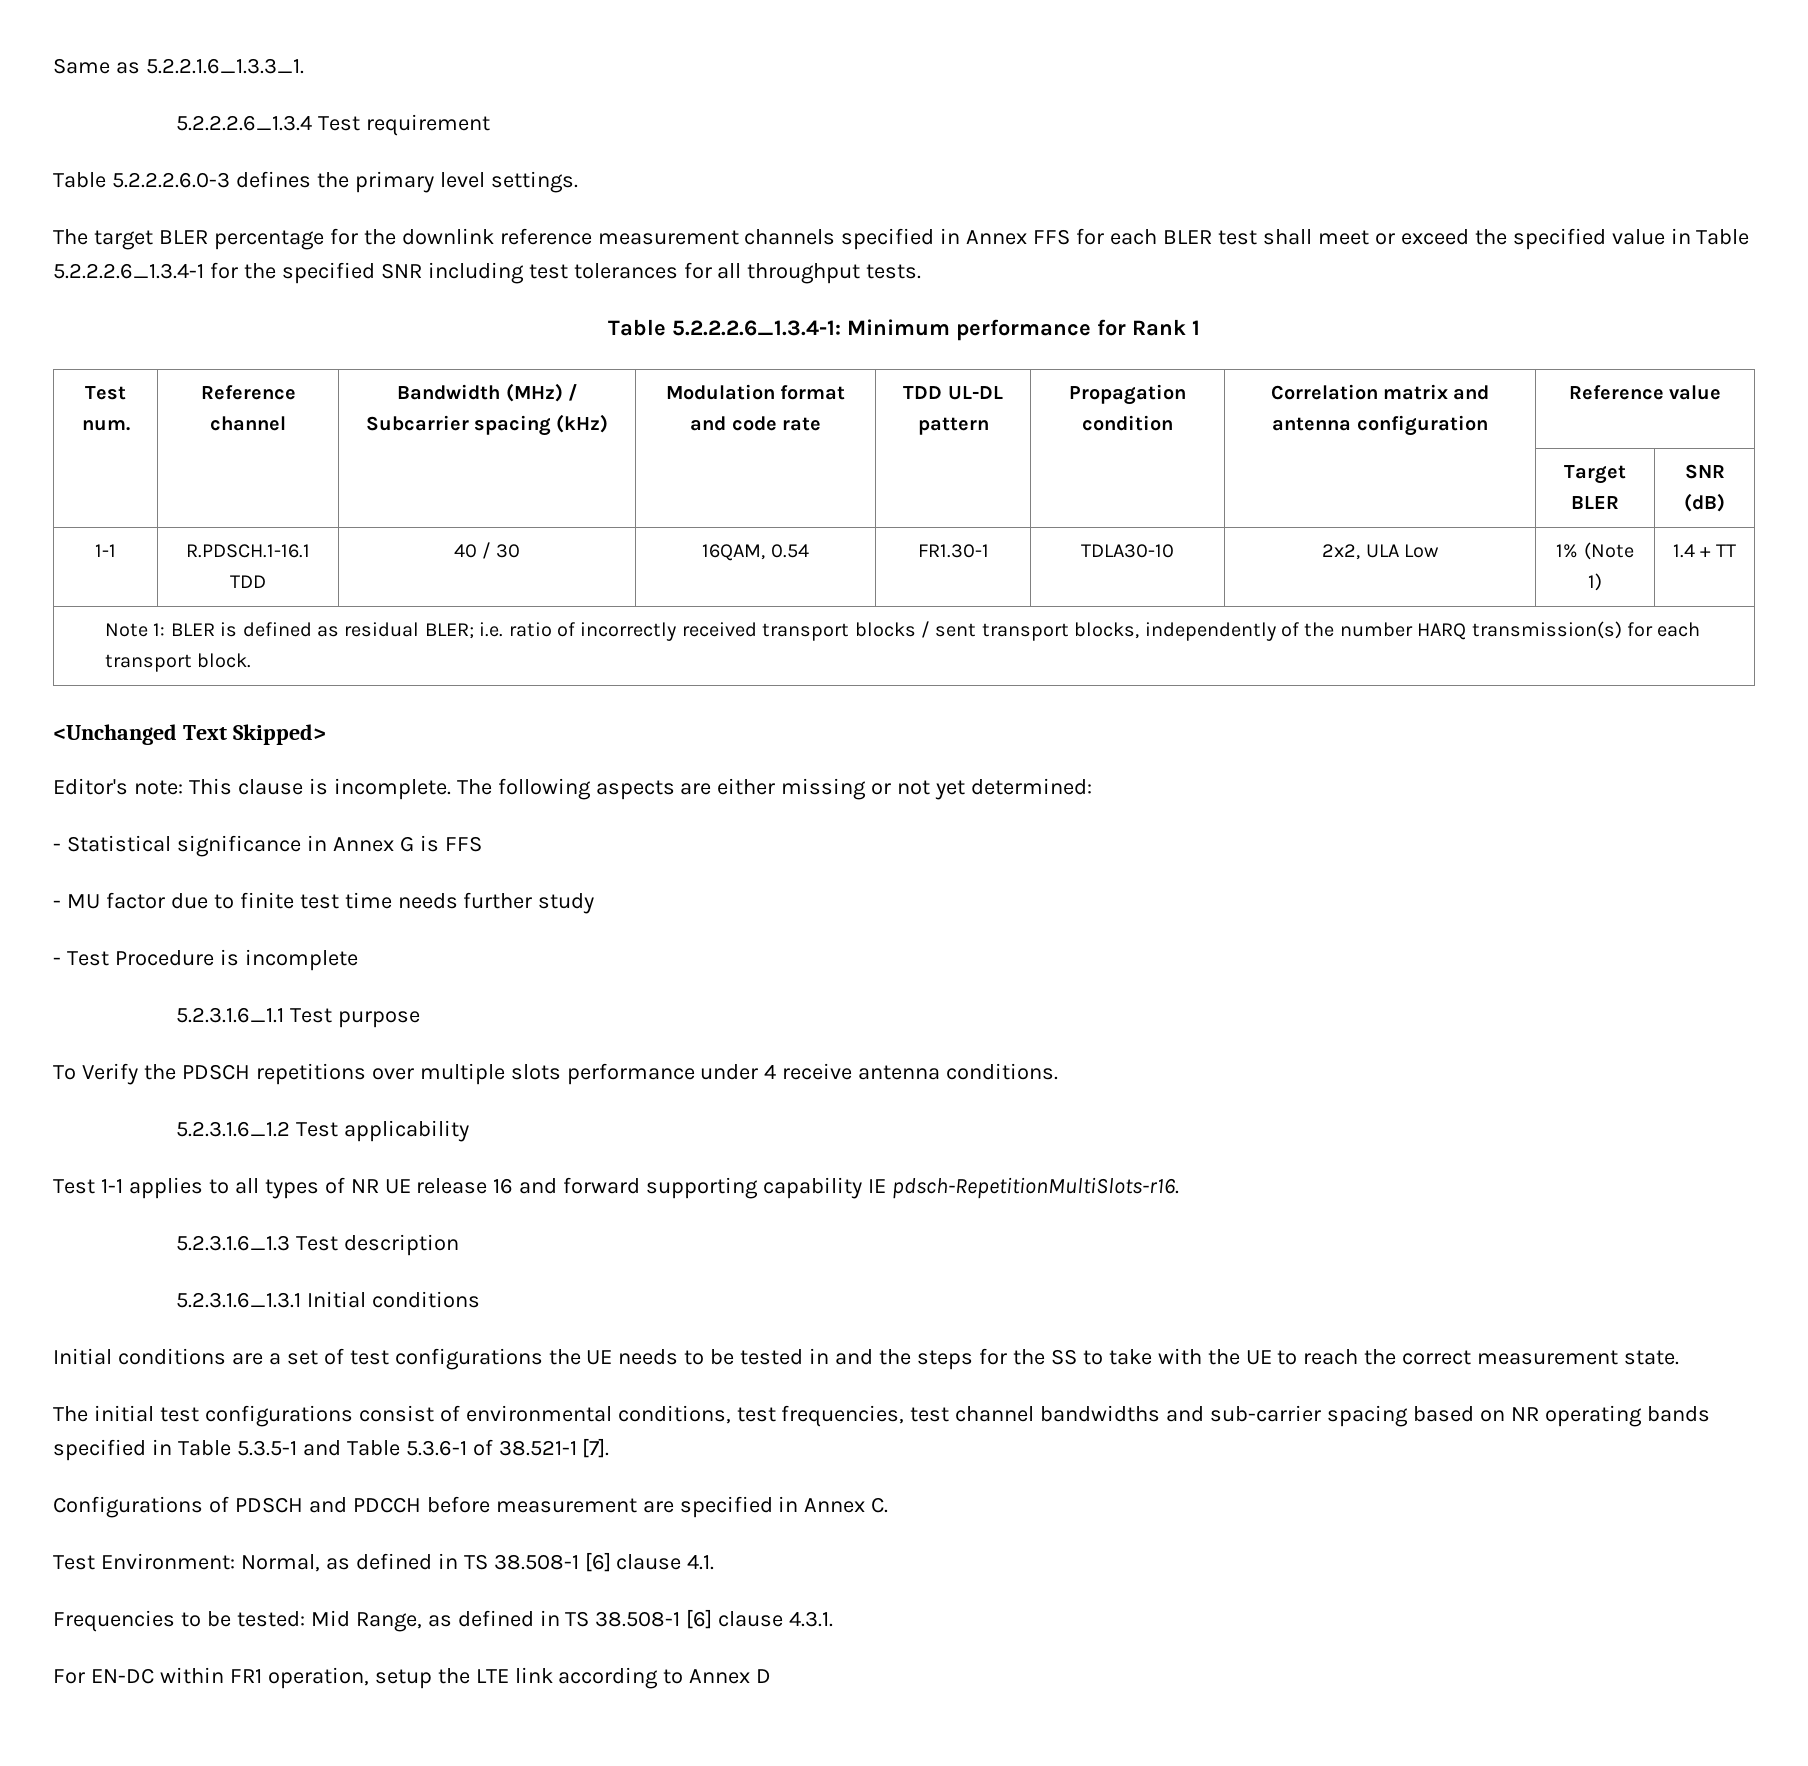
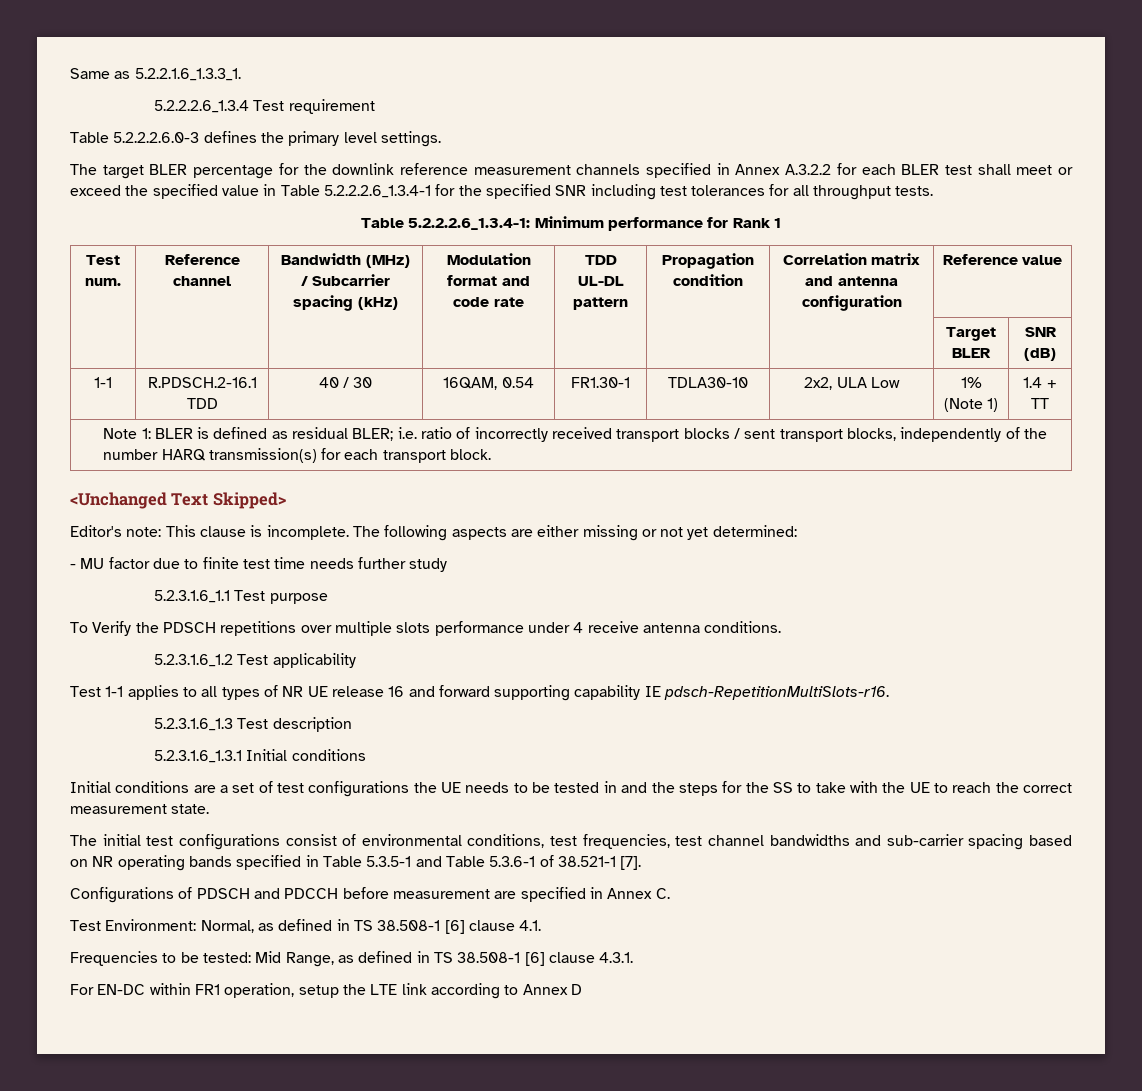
[1033,229,1071,245] FFS -> [785,164,832,175] A.3.2.2
[186,544,310,558] R.PDSCH.1-16.1 -> [147,377,257,388] R.PDSCH.2-16.1
[53,835,482,857] // - Statistical significance in Annex G is FFS -> (797, 531) none
[53,949,358,971] // - Test Procedure is incomplete -> (448, 565) none

